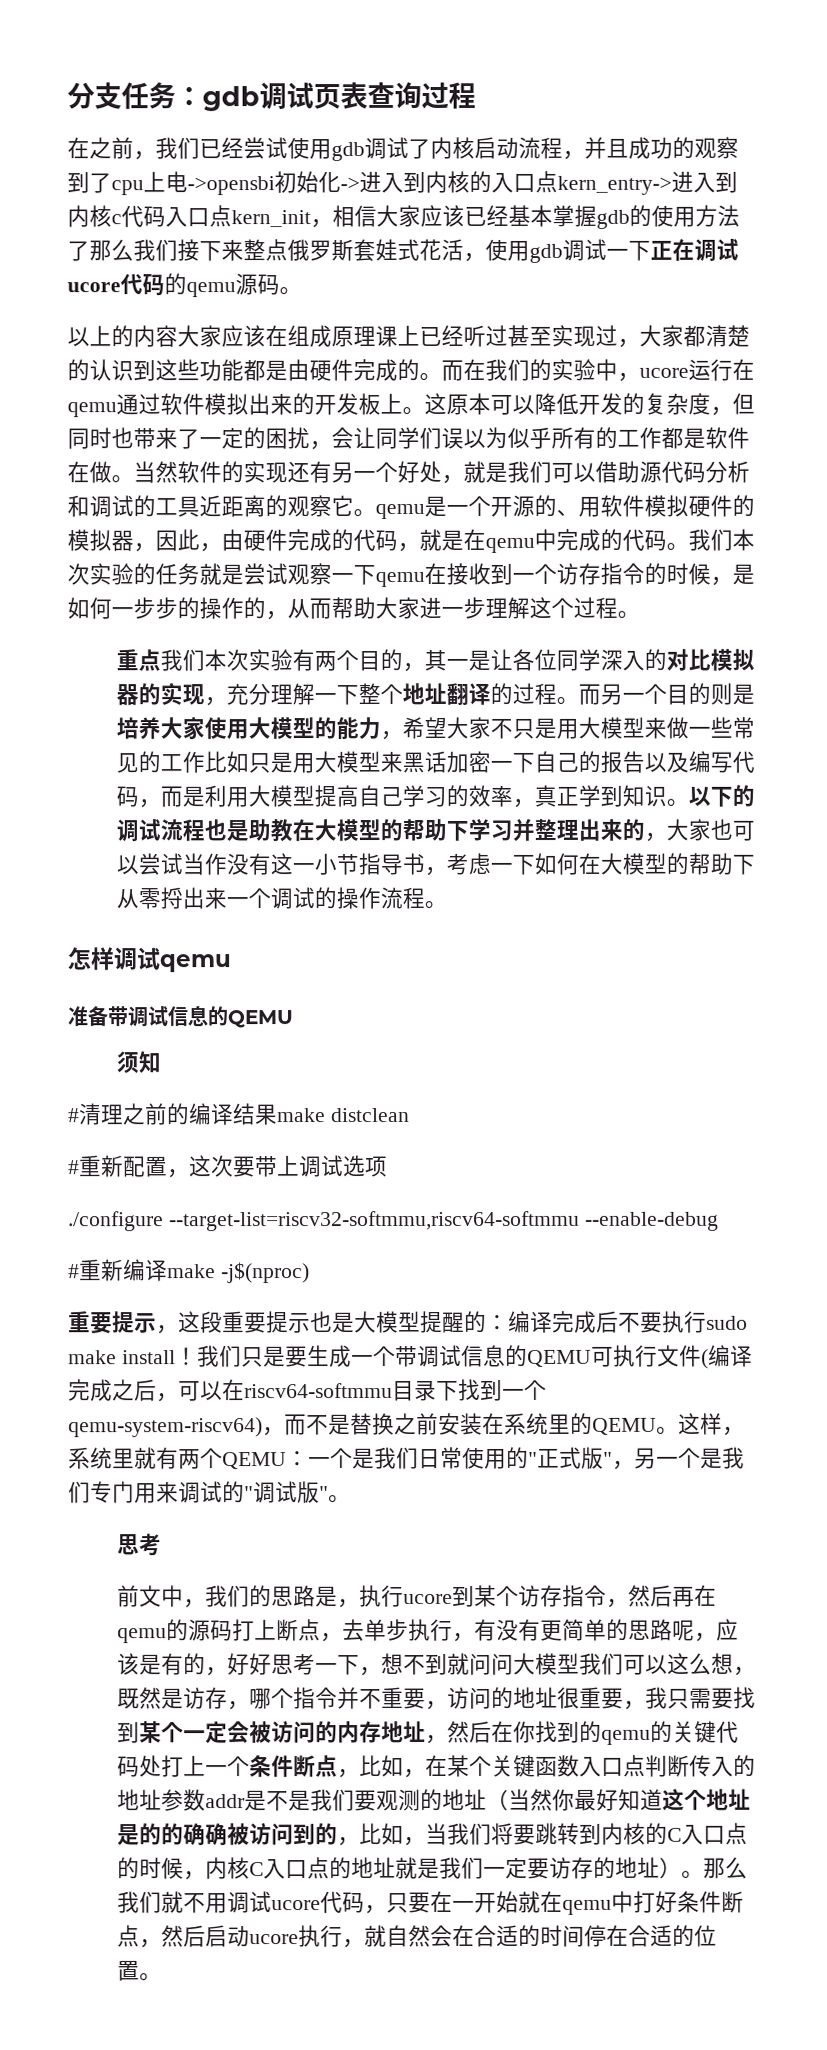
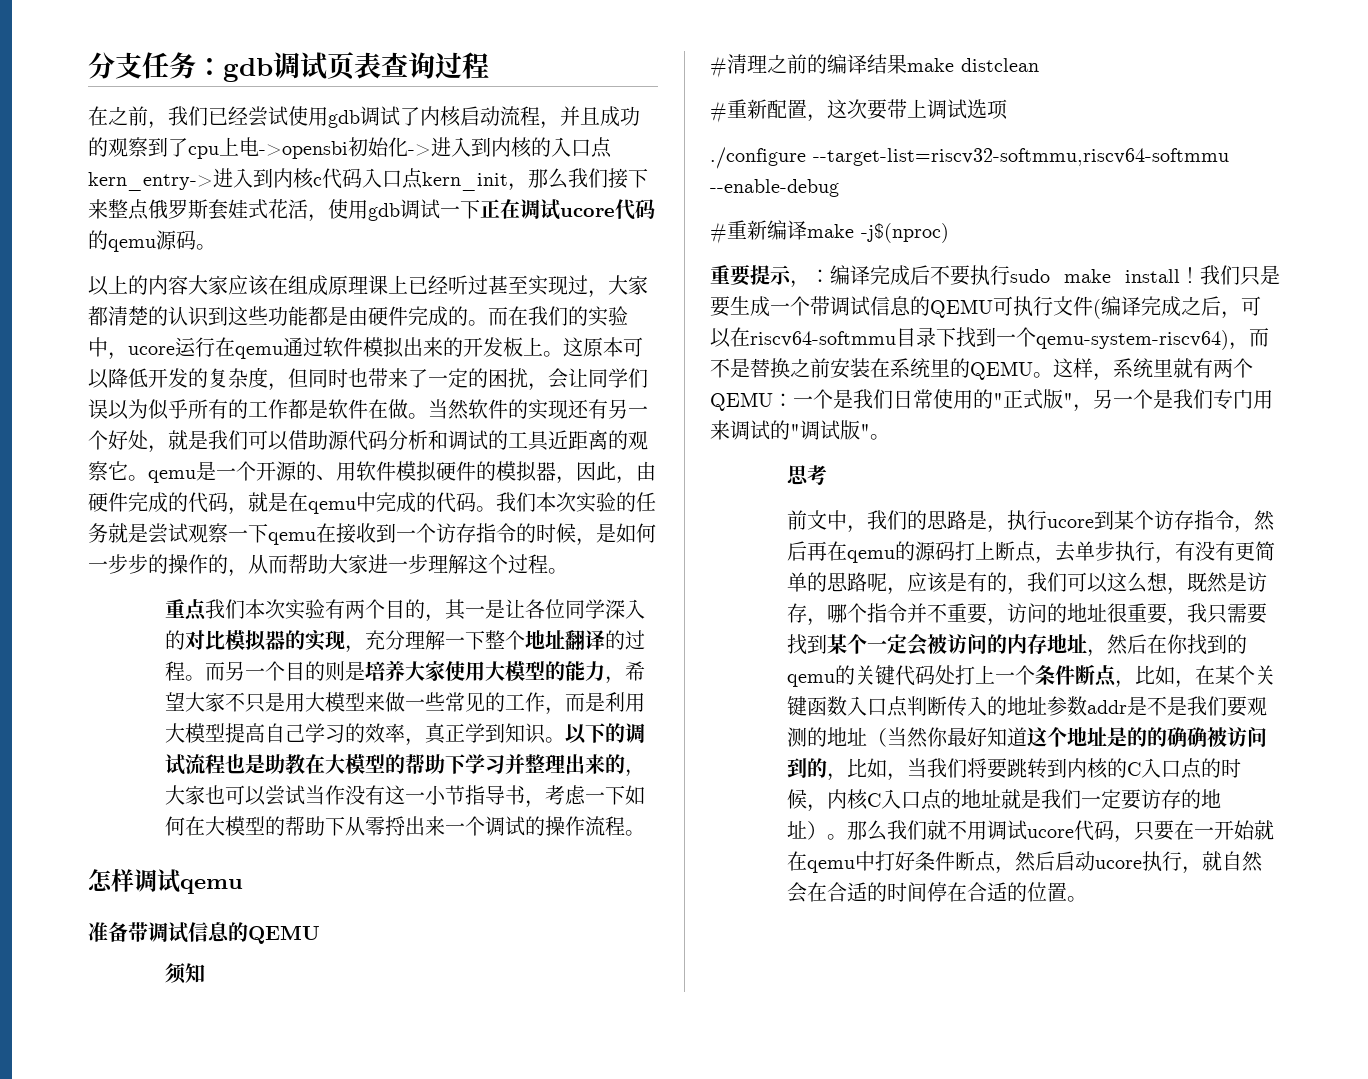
[332,204,740,229] [67,241,90,262] 相信大家应该已经基本掌握gdb的使用方法了 -> (528, 187) none
[203,750,755,774] [115,786,139,808] 比如只是用大模型来黑话加密一下自己的报告以及编写代码 -> (545, 702) none
[178,1310,487,1334] 这段重要提示也是大模型提醒的 -> (810, 284) none
[226,1652,580,1677] 好好思考一下，想不到就问问大模型 -> (1027, 591) none

